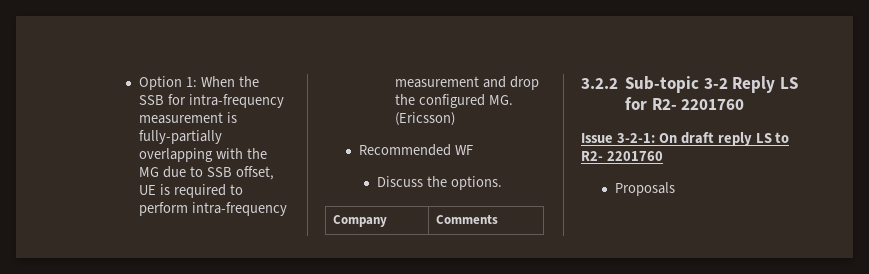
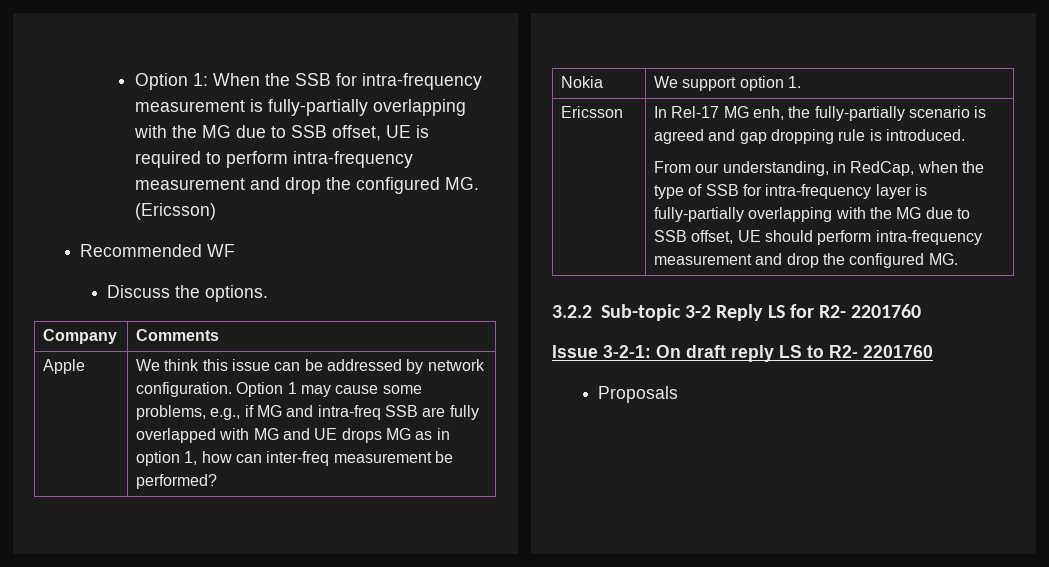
(498, 219) none -> [43,359,86,374] [136,359,485,374] [136,382,422,397] [136,405,479,420] [136,428,450,443] [136,451,454,466] [136,474,218,489] [561,76,604,88] [654,76,802,91] [561,106,624,118] [654,106,987,121] [654,129,966,144] [654,161,985,176] [654,184,928,199] [654,207,971,222] [654,230,982,245] [654,253,958,268] // Apple | We think this issue can be addressed by network configuration. Option 1 may cause some problems, e.g., if MG and intra-freq SSB are fully overlapped with MG and UE drops MG as in option 1, how can inter-freq measurement be performed? // Nokia | We support option 1. // Ericsson | In Rel-17 MG enh, the fully-partially scenario is agreed and gap dropping rule is introduced. // From our understanding, in RedCap, when the type of SSB for intra-frequency layer is fully-partially overlapping with the MG due to SSB offset, UE should perform intra-frequency measurement and drop the configured MG.

